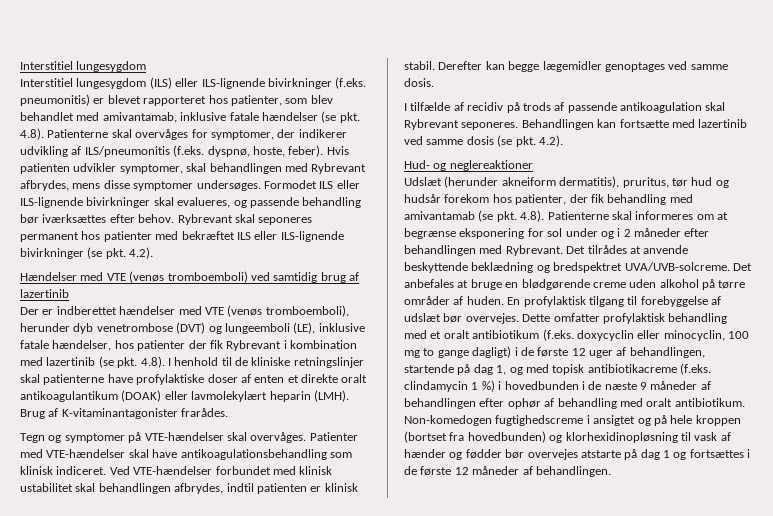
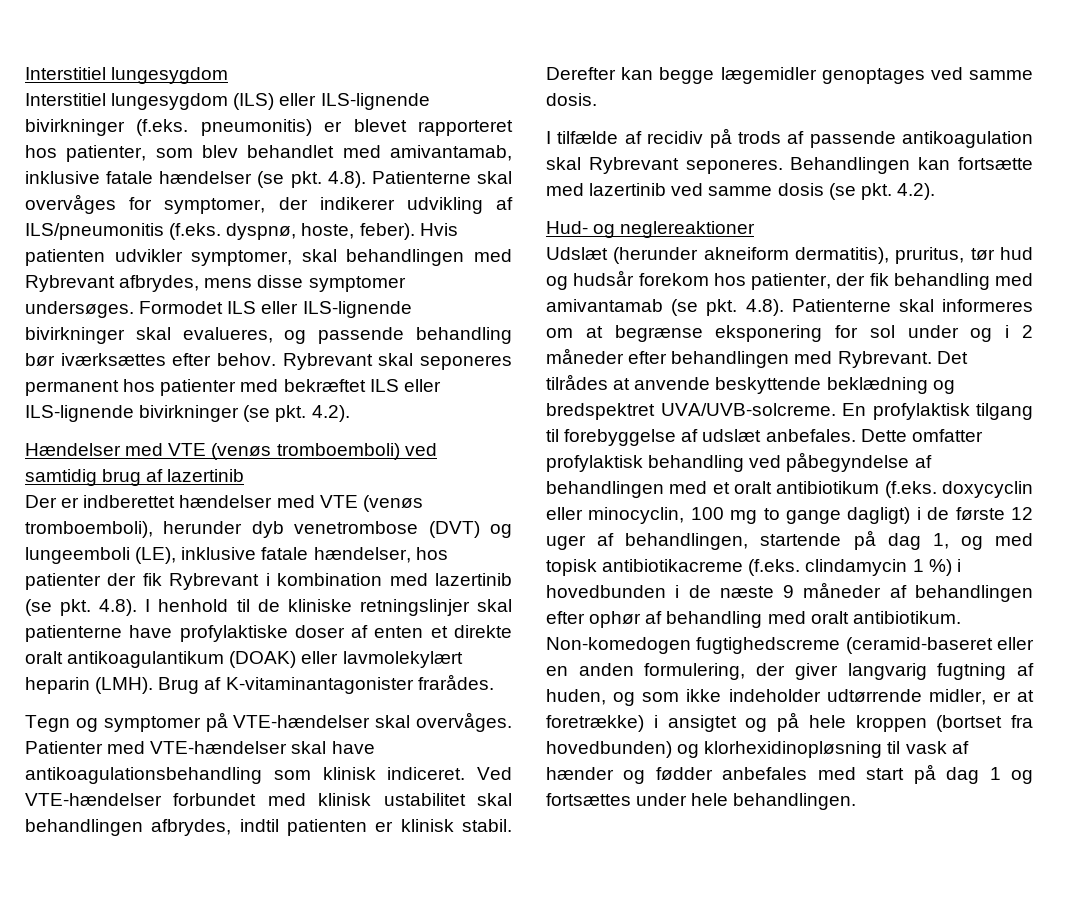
[732,263,752,271] [404,279,746,290] [404,296,504,305] Det anbefales at bruge en blødgørende creme uden alkohol på tørre områder af huden. -> (836, 409) none
[443,313,519,324] bør overvejes. -> [765,429,856,442] anbefales.
(728, 318) none -> [749,452,932,472] [546,481,664,498] ved påbegyndelse af behandlingen
(584, 420) none -> [845,637,1034,654] [546,663,1034,680] [546,689,1034,706] [546,715,644,732] (ceramid-baseret eller en anden formulering, der giver langvarig fugtning af huden, og som ikke indeholder udtørrende midler, er at foretrække)
[505,449,621,460] bør overvejes atstarte -> [722,767,905,780] anbefales med start
[747,449,751,458] [404,466,533,476] i de første 12 måneder af -> [636,793,729,806] under hele

